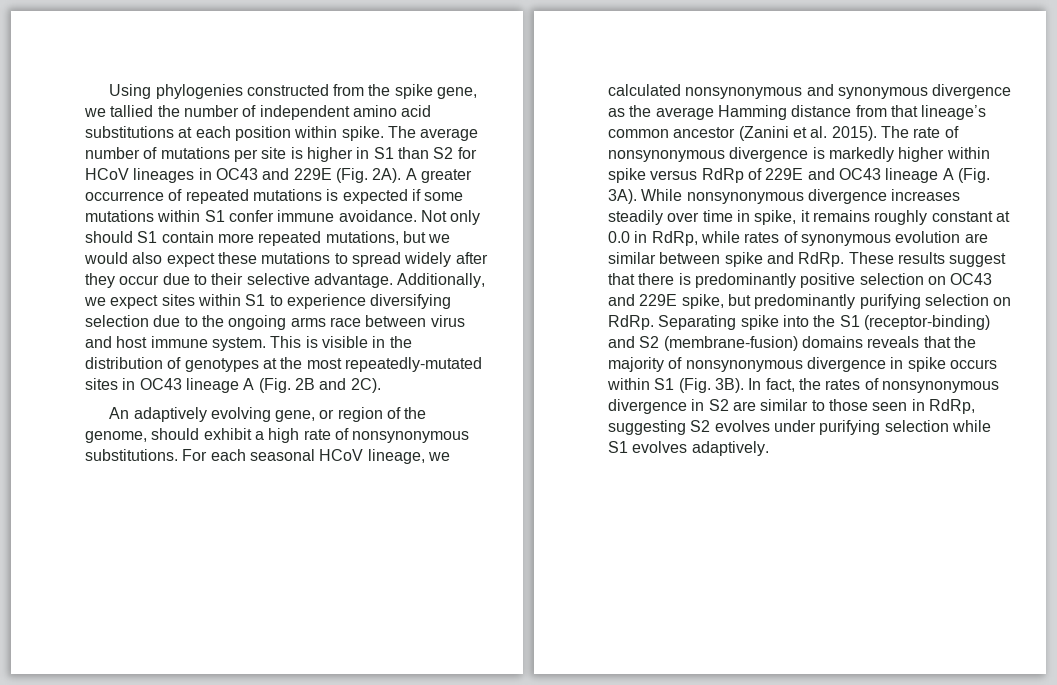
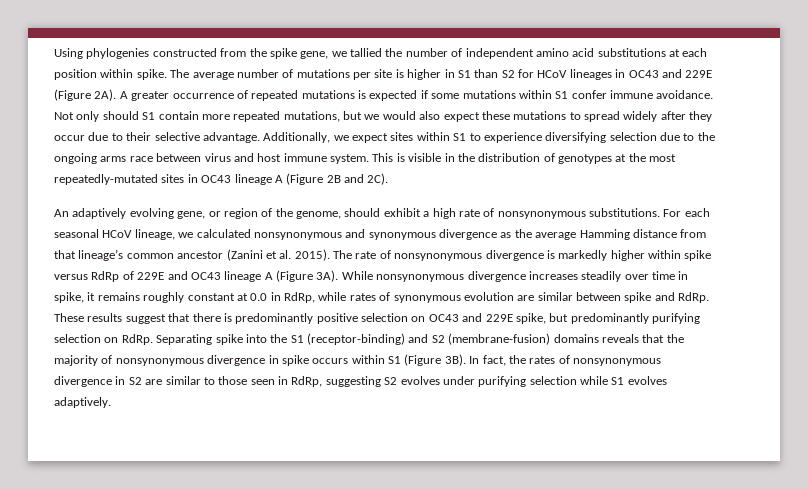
[335,168,368,183] (Fig. -> [54,89,91,101] (Figure
[258,378,291,393] (Fig. -> [286,173,324,185] (Figure
[957,168,990,183] (Fig. -> [276,270,313,282] (Figure
[678,378,711,393] (Fig. -> [404,354,442,366] (Figure

